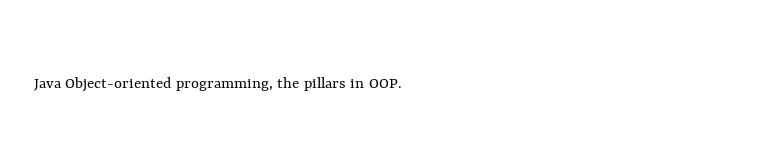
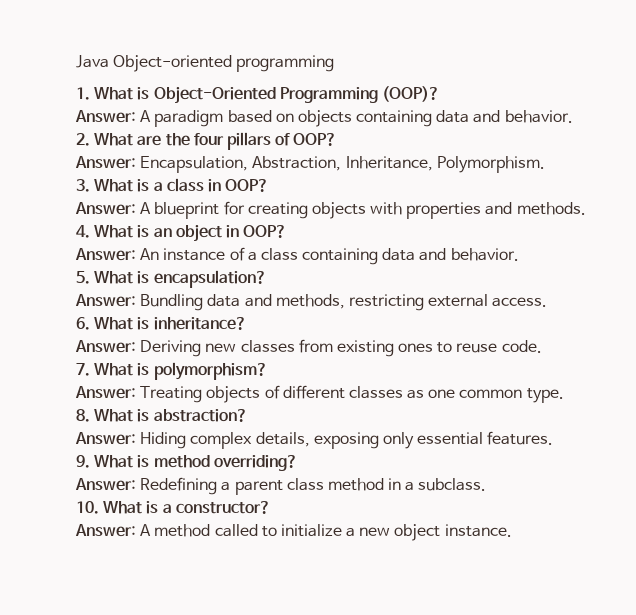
[175,77,402,91] programming, the pillars in OOP. -> [236,55,335,72] [76,86,440,104] [75,110,573,127] [76,132,338,150] [75,156,545,173] [76,178,270,192] [75,201,586,219] [76,224,288,242] [75,247,519,265] [76,270,267,288] [75,294,548,311] [76,317,247,330] [75,339,542,357] [76,362,268,380] [75,385,564,403] [76,409,248,422] [75,431,554,449] [76,455,298,471] [75,477,487,495] [76,501,271,514] [75,524,512,541] programming // 1. What is Object-Oriented Programming (OOP)? // Answer: A paradigm based on objects containing data and behavior. // 2. What are the four pillars of OOP? // Answer: Encapsulation, Abstraction, Inheritance, Polymorphism. // 3. What is a class in OOP? // Answer: A blueprint for creating objects with properties and methods. // 4. What is an object in OOP? // Answer: An instance of a class containing data and behavior. // 5. What is encapsulation? // Answer: Bundling data and methods, restricting external access. // 6. What is inheritance? // Answer: Deriving new classes from existing ones to reuse code. // 7. What is polymorphism? // Answer: Treating objects of different classes as one common type. // 8. What is abstraction? // Answer: Hiding complex details, exposing only essential features. // 9. What is method overriding? // Answer: Redefining a parent class method in a subclass. // 10. What is a constructor? // Answer: A method called to initialize a new object instance.

